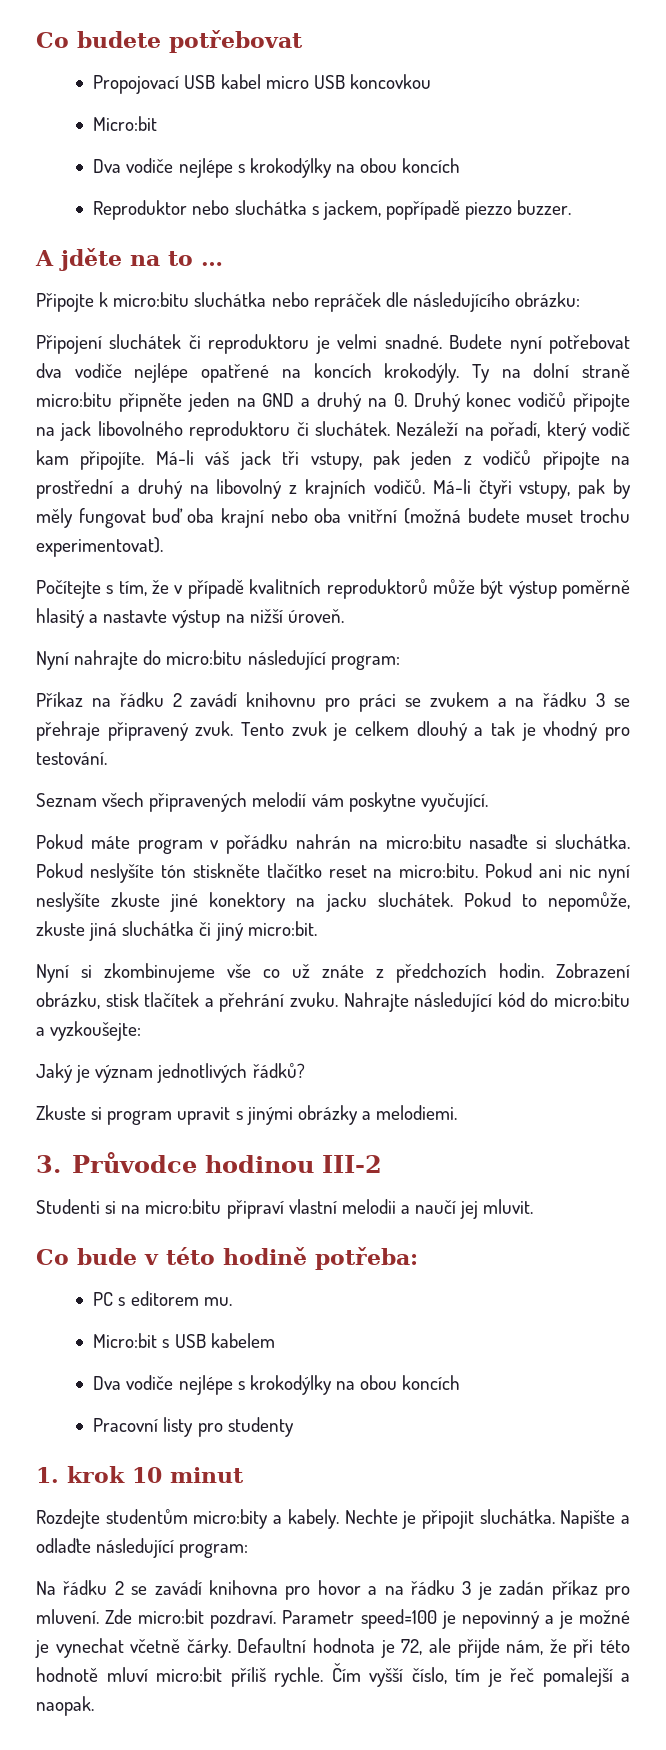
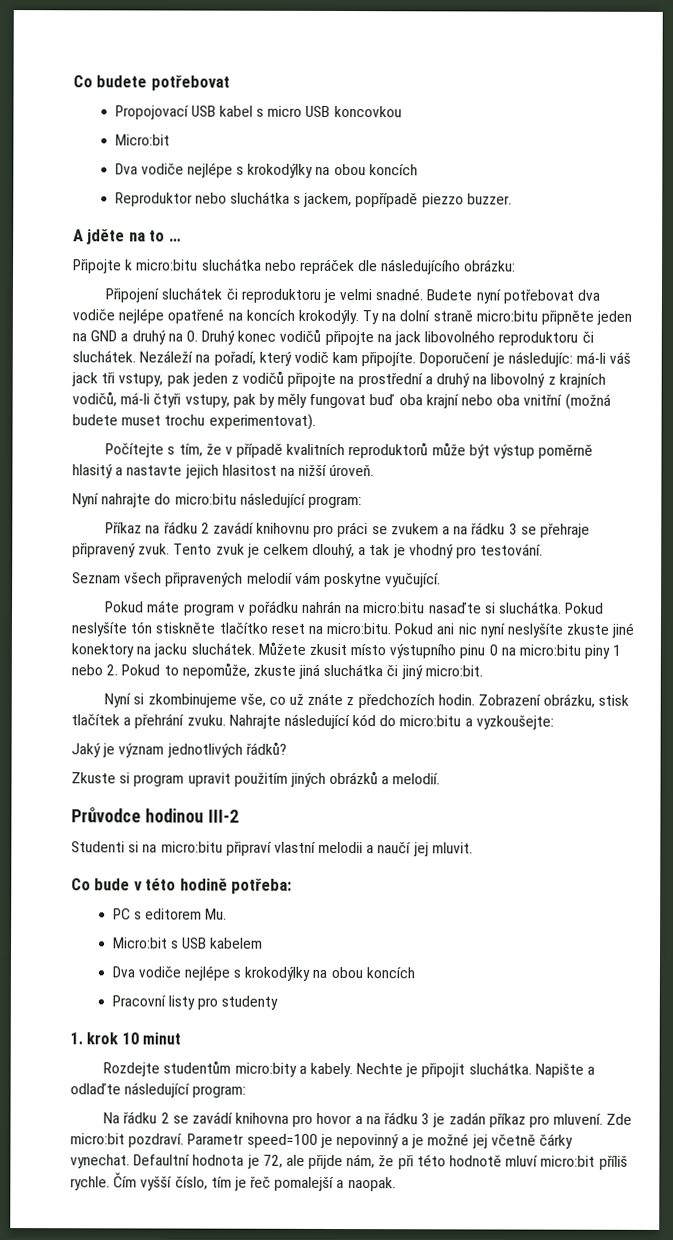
(261, 81) none -> [256,108,265,117] s
[155,450,194,465] Má-li -> [419,351,607,367] Doporučení je následujíc: má-li
[373,479,471,494] vodičů. Má-li -> [72,391,151,407] vodičů, má-li
[172,610,221,628] výstup -> [184,464,277,479] jejich hlasitost
[416,721,468,741] dlouhý -> [312,543,356,559] dlouhý,
(453, 899) none -> [257,641,622,659] [71,664,119,676] Můžete zkusit místo výstupního pinu 0 na micro:bitu piny 1 nebo 2.
[227,964,251,978] vše -> [239,693,266,707] vše,
[235,1105,458,1125] [36,1155,61,1173] s jinými obrázky a melodiemi. // 3. -> [233,770,441,787] použitím jiných obrázků a melodií. //
[203,1297,232,1306] mu. -> [205,908,228,920] Mu.
[35,1638,231,1658] je vynechat včetně čárky. -> [471,1133,574,1149] [70,1154,130,1169] jej včetně čárky vynechat.

